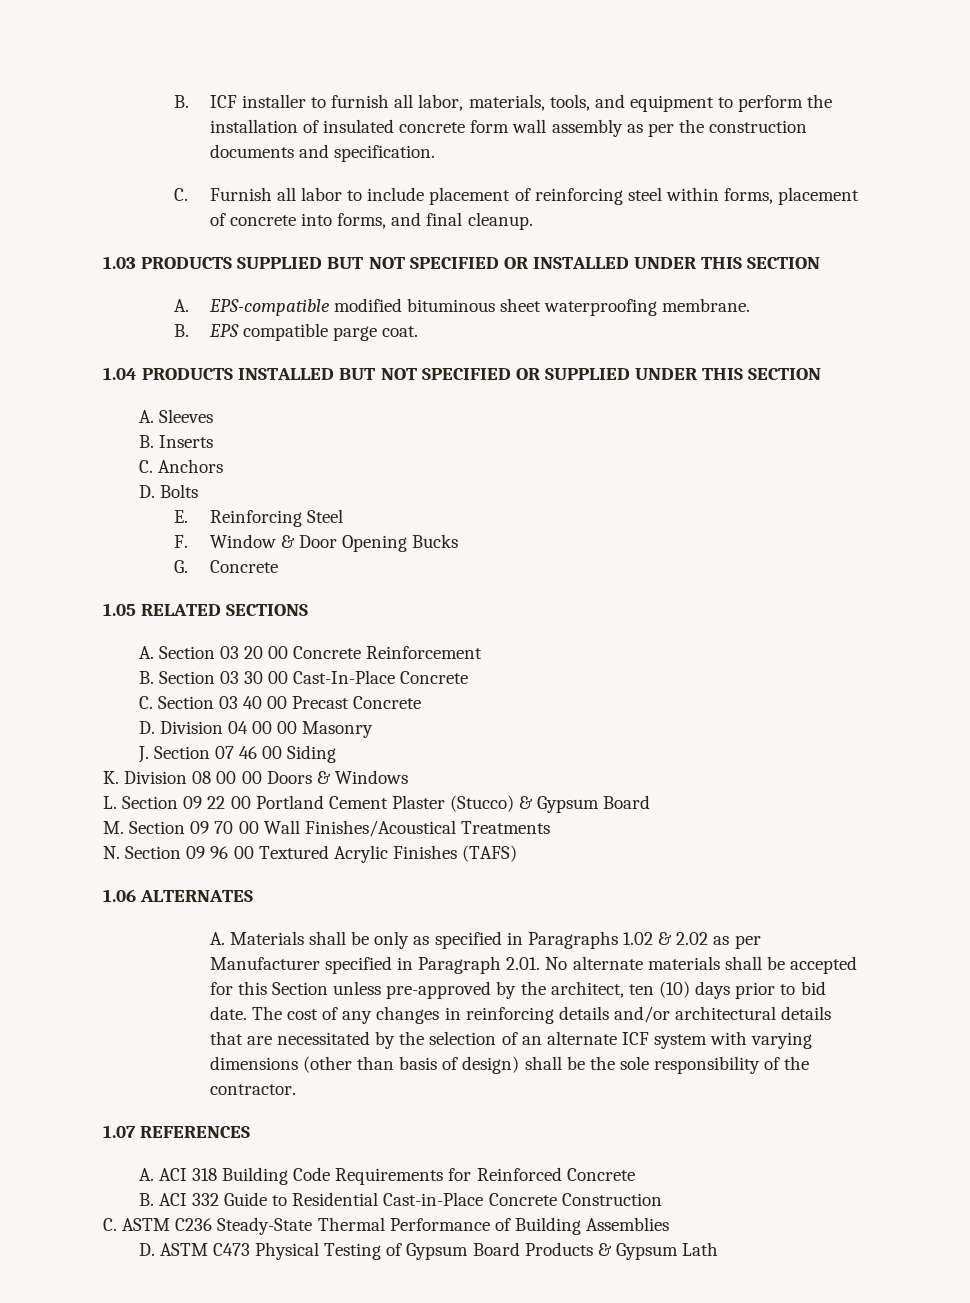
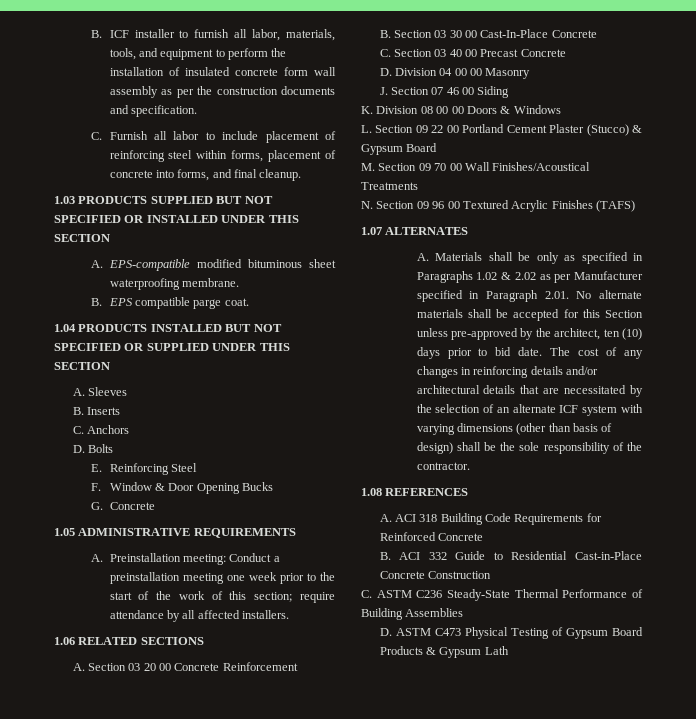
(136, 609) none -> [78,528,296,538] [91,553,280,565] [109,572,335,584] [109,591,335,603] [109,610,290,622] [54,637,75,645] ADMINISTRATIVE REQUIREMENTS // A. Preinstallation meeting: Conduct a preinstallation meeting one week prior to the start of the work of this section; require attendance by all affected installers. // 1.06
[103,889,136,902] 1.06 -> [361,227,382,235] 1.07
[103,1125,136,1138] 1.07 -> [361,488,382,496] 1.08

